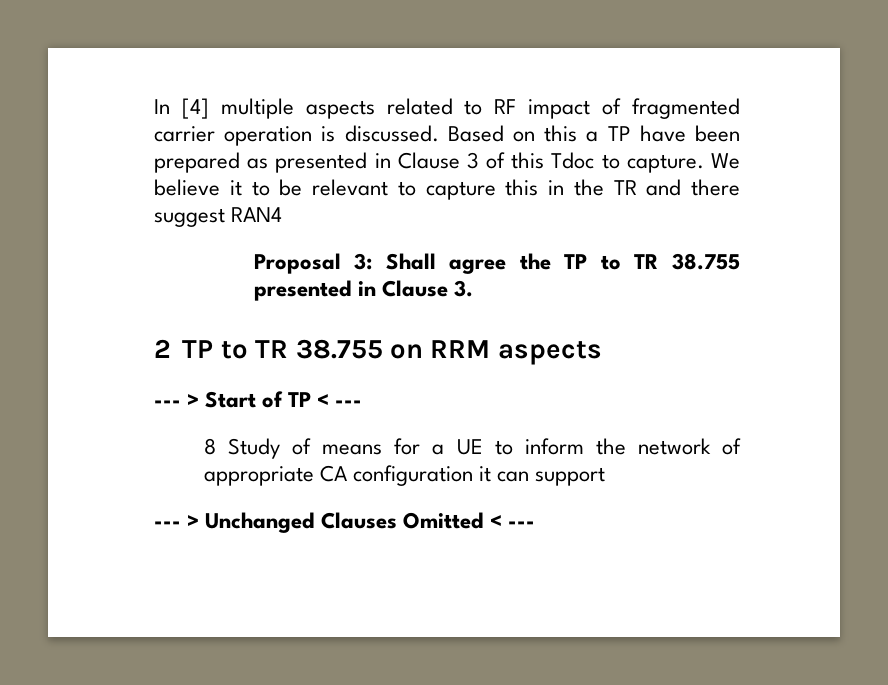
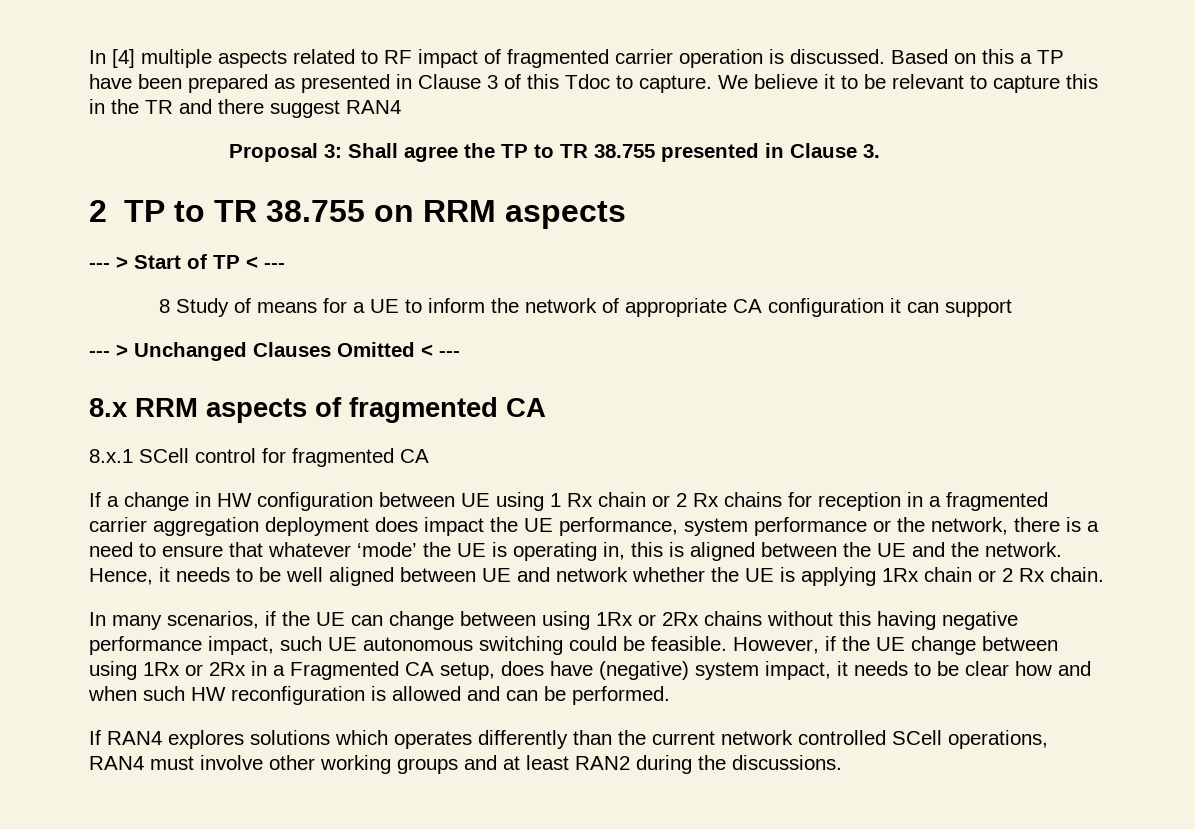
(536, 524) none -> [89,397,546,423] [89,448,429,467] [89,492,1048,511] [89,517,1099,536] [89,542,1062,561] [89,567,1104,586] [89,611,1018,630] [89,636,1058,655] [89,661,1091,680] [88,686,670,705] [89,730,1048,749] [89,755,842,774] // 8.x RRM aspects of fragmented CA // 8.x.1 SCell control for fragmented CA // If a change in HW configuration between UE using 1 Rx chain or 2 Rx chains for reception in a fragmented carrier aggregation deployment does impact the UE performance, system performance or the network, there is a need to ensure that whatever ‘mode’ the UE is operating in, this is aligned between the UE and the network. Hence, it needs to be well aligned between UE and network whether the UE is applying 1Rx chain or 2 Rx chain. // In many scenarios, if the UE can change between using 1Rx or 2Rx chains without this having negative performance impact, such UE autonomous switching could be feasible. However, if the UE change between using 1Rx or 2Rx in a Fragmented CA setup, does have (negative) system impact, it needs to be clear how and when such HW reconfiguration is allowed and can be performed. // If RAN4 explores solutions which operates differently than the current network controlled SCell operations, RAN4 must involve other working groups and at least RAN2 during the discussions.

